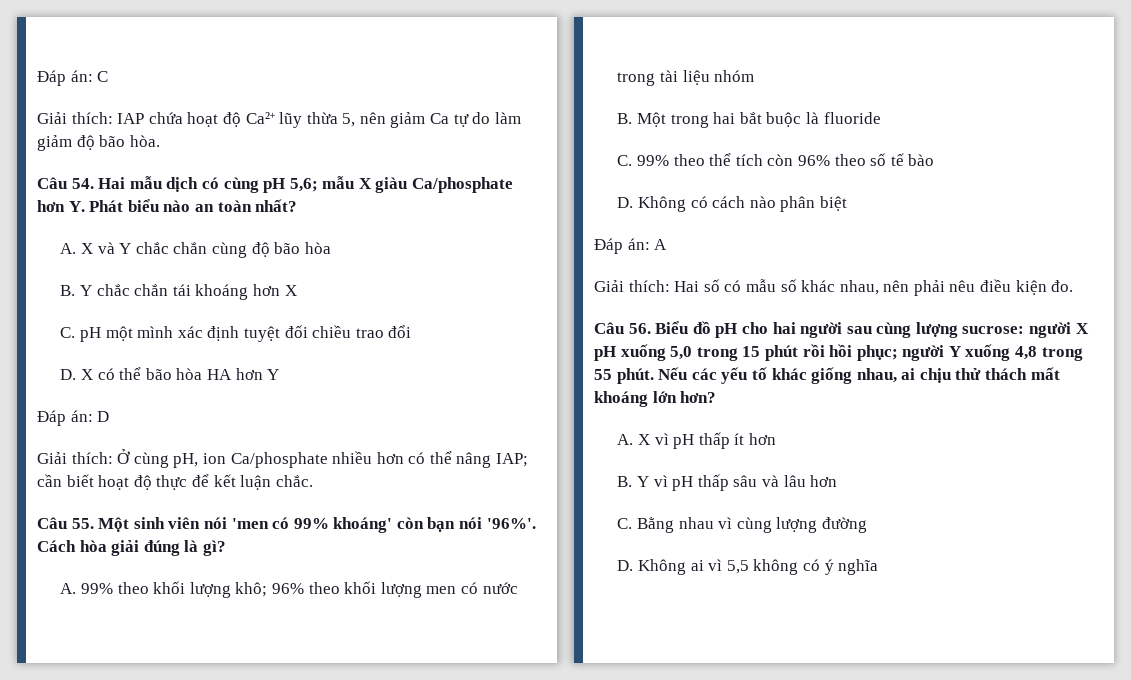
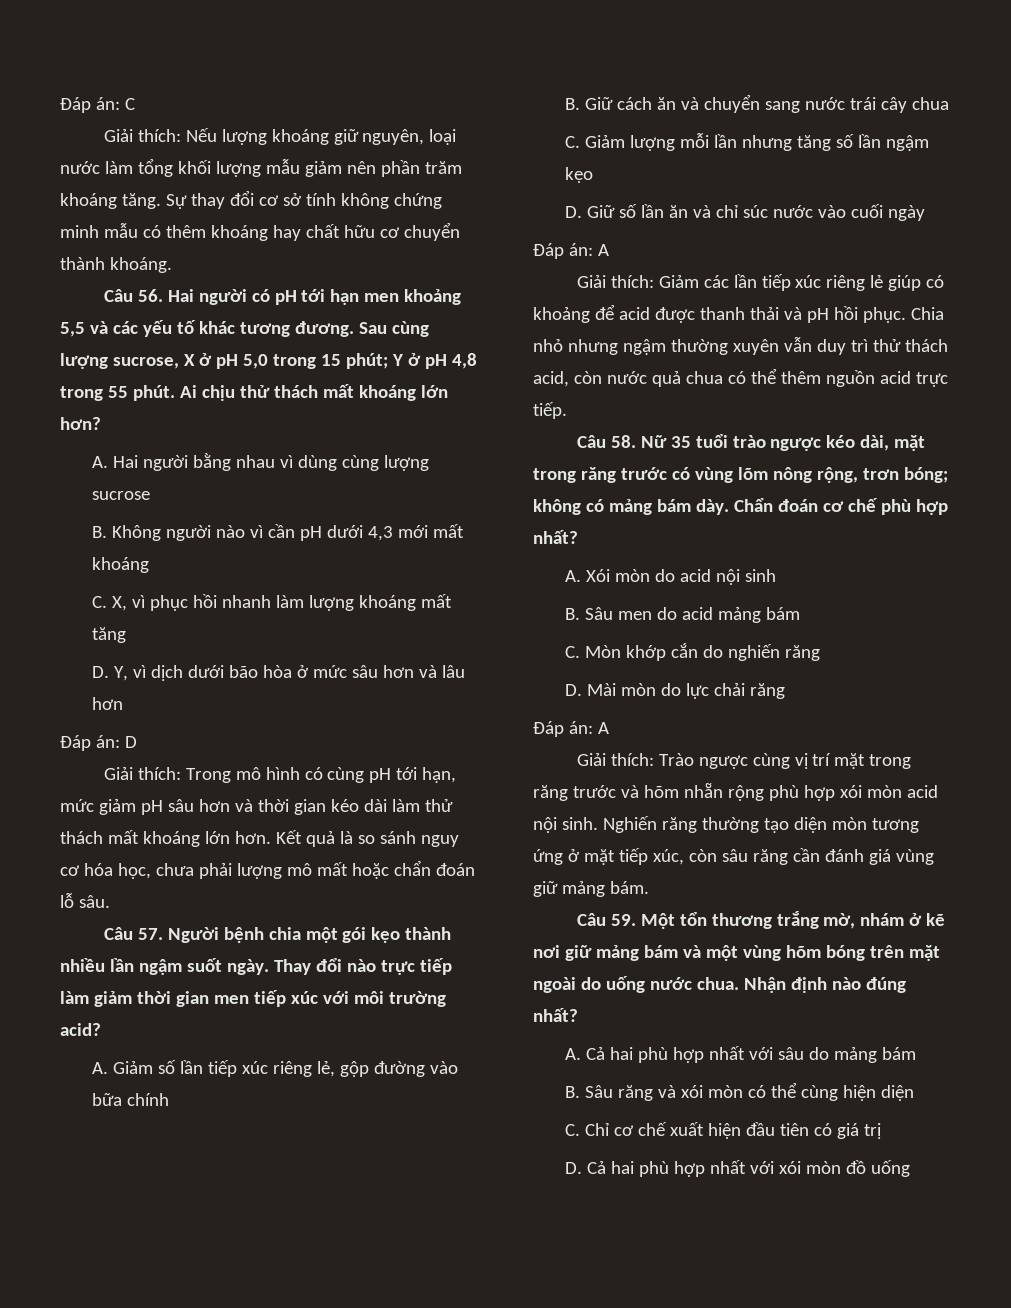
[117,112,521,128] [37,135,160,151] [37,176,514,193] [37,199,298,212] [60,242,331,258] [60,284,297,300] [60,325,412,342] [60,367,280,380] [37,410,110,426] [37,449,529,468] [37,474,313,490] [37,517,536,533] [37,540,226,556] [60,581,518,598] [617,70,755,86] [617,112,881,128] [617,153,935,166] [617,196,847,212] [594,238,668,254] [594,279,1074,296] [594,321,1089,338] [594,344,1083,361] [594,367,916,384] IAP chứa hoạt độ Ca²⁺ lũy thừa 5, nên giảm Ca tự do làm giảm độ bão hòa. // Câu 54. Hai mẫu dịch có cùng pH 5,6; mẫu X giàu Ca/phosphate hơn Y. Phát biểu nào an toàn nhất? // A. X và Y chắc chắn cùng độ bão hòa // B. Y chắc chắn tái khoáng hơn X // C. pH một mình xác định tuyệt đối chiều trao đổi // D. X có thể bão hòa HA hơn Y // Đáp án: D // Giải thích: Ở cùng pH, ion Ca/phosphate nhiều hơn có thể nâng IAP; cần biết hoạt độ thực để kết luận chắc. // Câu 55. Một sinh viên nói 'men có 99% khoáng' còn bạn nói '96%'. Cách hòa giải đúng là gì? // A. 99% theo khối lượng khô; 96% theo khối lượng men có nước trong tài liệu nhóm // B. Một trong hai bắt buộc là fluoride // C. 99% theo thể tích còn 96% theo số tế bào // D. Không có cách nào phân biệt // Đáp án: A // Giải thích: Hai số có mẫu số khác nhau, nên phải nêu điều kiện đo. // Câu 56. Biểu đồ pH cho hai người sau cùng lượng sucrose: người X pH xuống 5,0 trong 15 phút rồi hồi phục; người Y xuống 4,8 trong 55 phút. Nếu các yếu tố khác giống nhau, ai -> [185,128,457,145] [60,158,462,177] [60,190,442,209] [60,222,460,241] [60,257,172,273] [103,289,462,305] [60,320,429,337] [60,353,477,369] [60,385,197,401] Nếu lượng khoáng giữ nguyên, loại nước làm tổng khối lượng mẫu giảm nên phần trăm khoáng tăng. Sự thay đổi cơ sở tính không chứng minh mẫu có thêm khoáng hay chất hữu cơ chuyển thành khoáng. // Câu 56. Hai người có pH tới hạn men khoảng 5,5 và các yếu tố khác tương đương. Sau cùng lượng sucrose, X ở pH 5,0 trong 15 phút; Y ở pH 4,8 trong 55 phút. Ai
[638,432,776,449] [617,474,838,491] [617,517,867,533] [617,559,879,575] X vì pH thấp ít hơn // B. Y vì pH thấp sâu và lâu hơn // C. Bằng nhau vì cùng lượng đường // D. Không ai vì 5,5 không có ý nghĩa -> [113,453,430,471] [92,491,151,500] [92,524,465,541] [92,557,150,573] [92,594,453,611] [92,627,127,643] [92,665,466,681] [92,697,124,710] [60,735,137,751] [103,767,457,783] [60,799,453,815] [60,830,459,847] [60,860,475,879] [60,893,110,908] [103,927,452,943] [60,958,452,975] [60,990,446,1007] [60,1023,101,1036] [92,1060,459,1077] [92,1093,170,1106] [565,94,950,113] [565,133,930,151] [565,167,594,183] [565,204,926,221] [533,243,609,259] [576,274,945,291] [533,304,944,323] [533,337,948,355] [533,368,948,387] [533,402,567,419] [576,434,926,451] [533,467,948,483] [533,498,948,515] [533,530,578,544] [565,569,777,585] [565,607,801,623] [565,643,821,661] [565,683,786,699] [533,721,609,737] [576,753,912,769] [533,782,938,801] [533,816,919,833] [533,848,934,865] [533,881,649,897] [576,911,946,929] [533,945,940,961] [533,976,906,993] [533,1008,578,1022] [565,1046,917,1063] [565,1082,915,1101] [565,1122,882,1139] [565,1160,911,1177] Hai người bằng nhau vì dùng cùng lượng sucrose // B. Không người nào vì cần pH dưới 4,3 mới mất khoáng // C. X, vì phục hồi nhanh làm lượng khoáng mất tăng // D. Y, vì dịch dưới bão hòa ở mức sâu hơn và lâu hơn // Đáp án: D // Giải thích: Trong mô hình có cùng pH tới hạn, mức giảm pH sâu hơn và thời gian kéo dài làm thử thách mất khoáng lớn hơn. Kết quả là so sánh nguy cơ hóa học, chưa phải lượng mô mất hoặc chẩn đoán lỗ sâu. // Câu 57. Người bệnh chia một gói kẹo thành nhiều lần ngậm suốt ngày. Thay đổi nào trực tiếp làm giảm thời gian men tiếp xúc với môi trường acid? // A. Giảm số lần tiếp xúc riêng lẻ, gộp đường vào bữa chính // B. Giữ cách ăn và chuyển sang nước trái cây chua // C. Giảm lượng mỗi lần nhưng tăng số lần ngậm kẹo // D. Giữ số lần ăn và chỉ súc nước vào cuối ngày // Đáp án: A // Giải thích: Giảm các lần tiếp xúc riêng lẻ giúp có khoảng để acid được thanh thải và pH hồi phục. Chia nhỏ nhưng ngậm thường xuyên vẫn duy trì thử thách acid, còn nước quả chua có thể thêm nguồn acid trực tiếp. // Câu 58. Nữ 35 tuổi trào ngược kéo dài, mặt trong răng trước có vùng lõm nông rộng, trơn bóng; không có mảng bám dày. Chẩn đoán cơ chế phù hợp nhất? // A. Xói mòn do acid nội sinh // B. Sâu men do acid mảng bám // C. Mòn khớp cắn do nghiến răng // D. Mài mòn do lực chải răng // Đáp án: A // Giải thích: Trào ngược cùng vị trí mặt trong răng trước và hõm nhẵn rộng phù hợp xói mòn acid nội sinh. Nghiến răng thường tạo diện mòn tương ứng ở mặt tiếp xúc, còn sâu răng cần đánh giá vùng giữ mảng bám. // Câu 59. Một tổn thương trắng mờ, nhám ở kẽ nơi giữ mảng bám và một vùng hõm bóng trên mặt ngoài do uống nước chua. Nhận định nào đúng nhất? // A. Cả hai phù hợp nhất với sâu do mảng bám // B. Sâu răng và xói mòn có thể cùng hiện diện // C. Chỉ cơ chế xuất hiện đầu tiên có giá trị // D. Cả hai phù hợp nhất với xói mòn đồ uống

